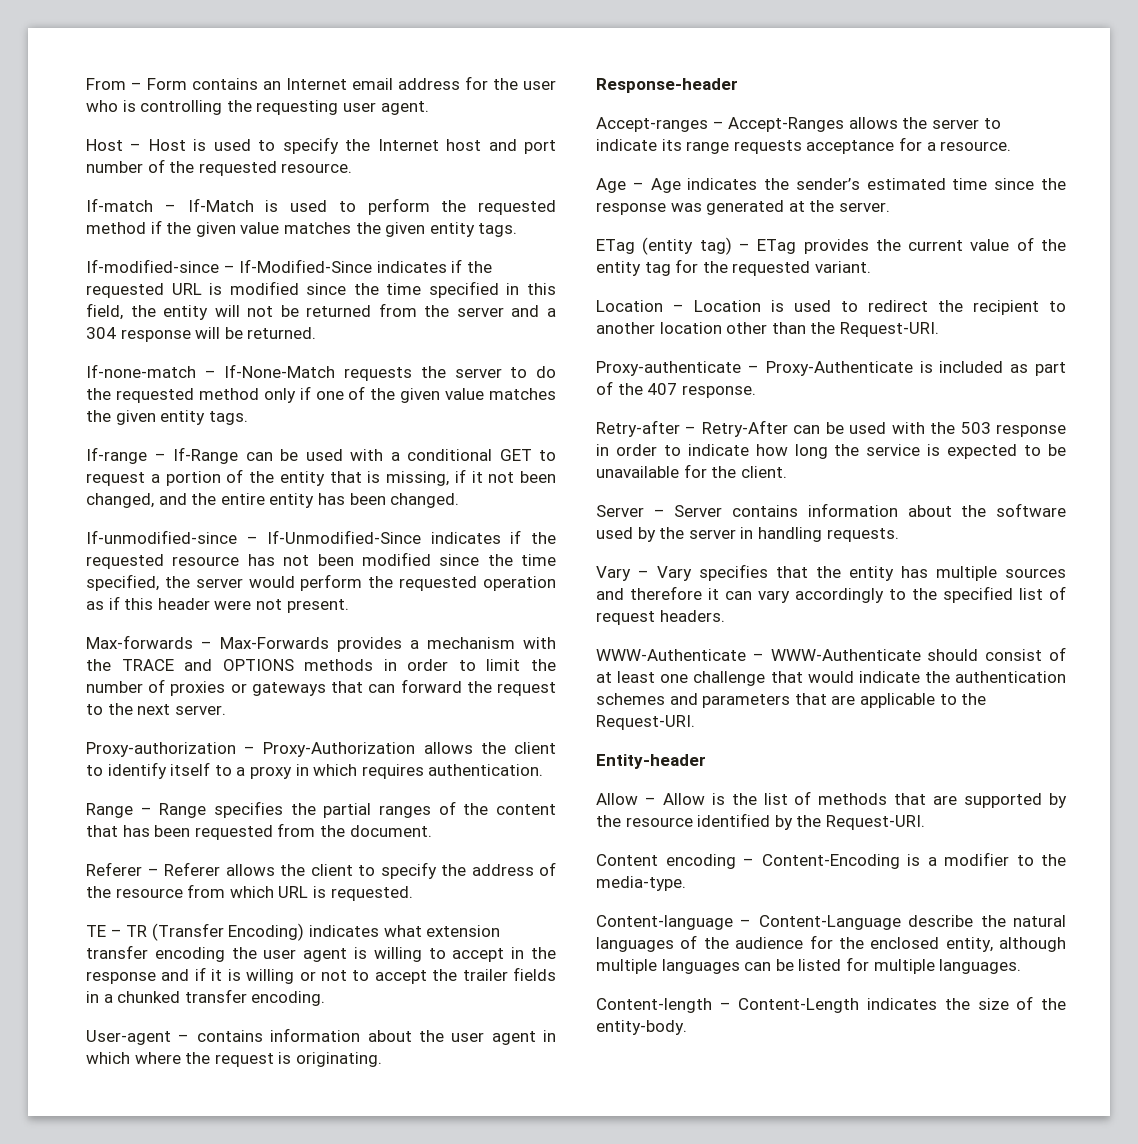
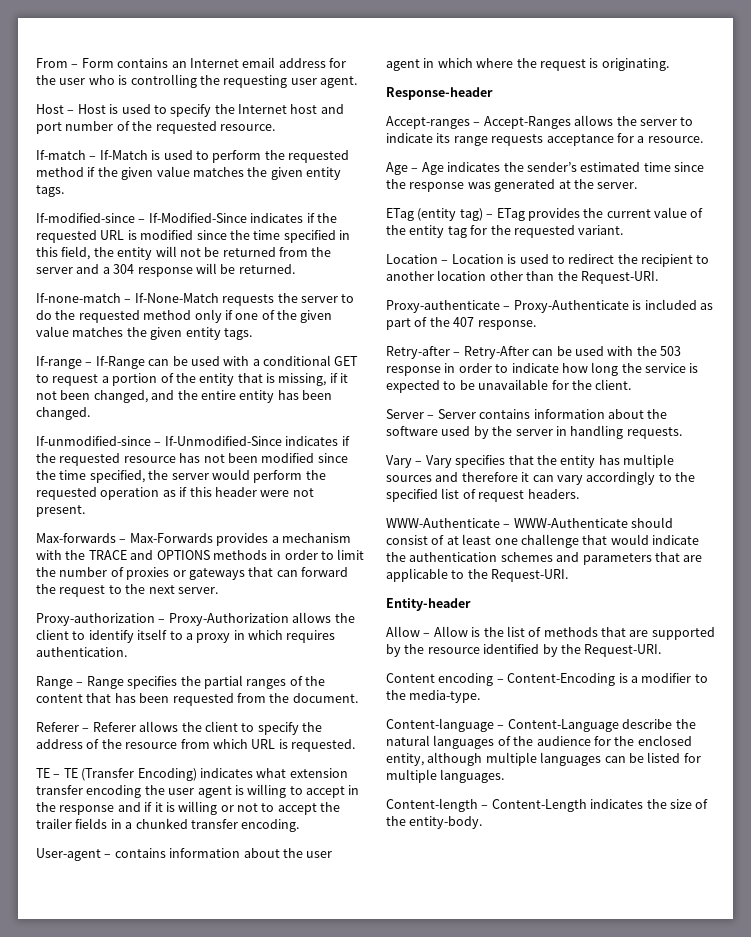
[126,925,148,937] TR -> [63,768,78,778] TE

